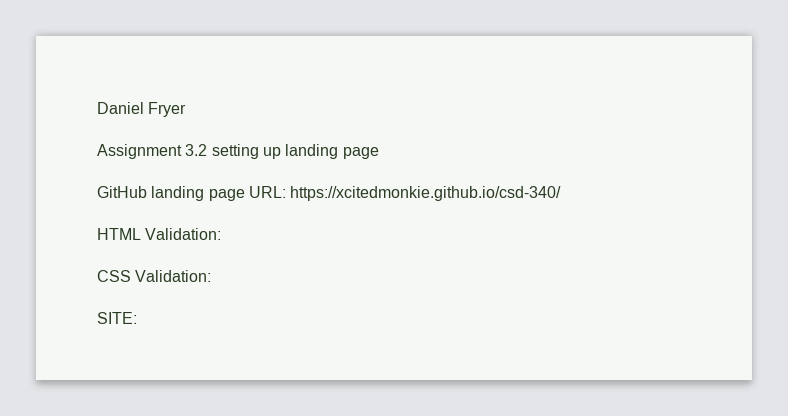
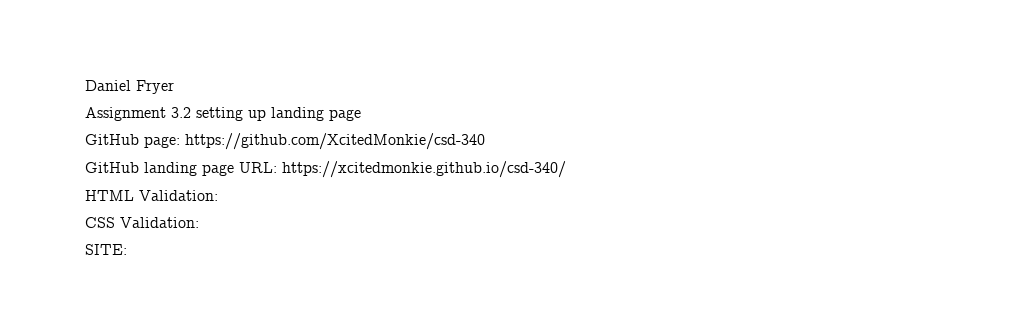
(379, 153) none -> [85,133,485,150] // GitHub page: https://github.com/XcitedMonkie/csd-340

